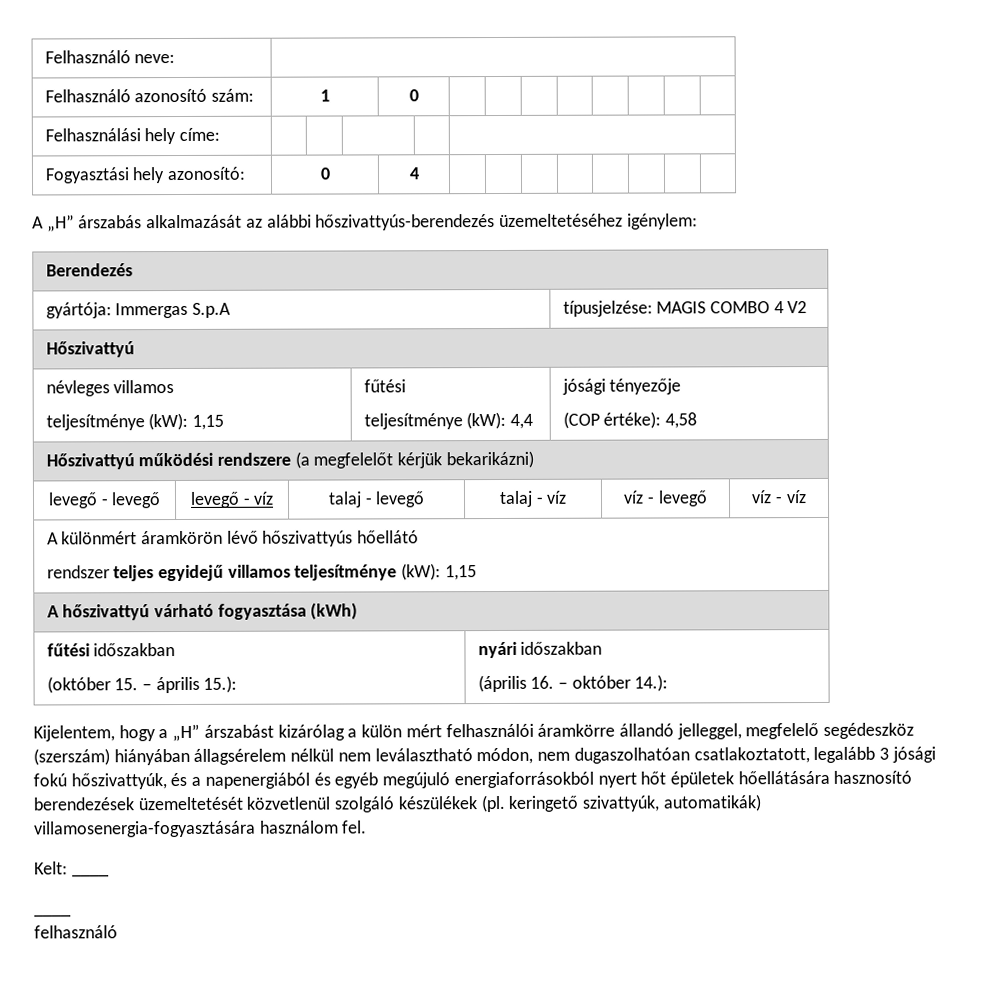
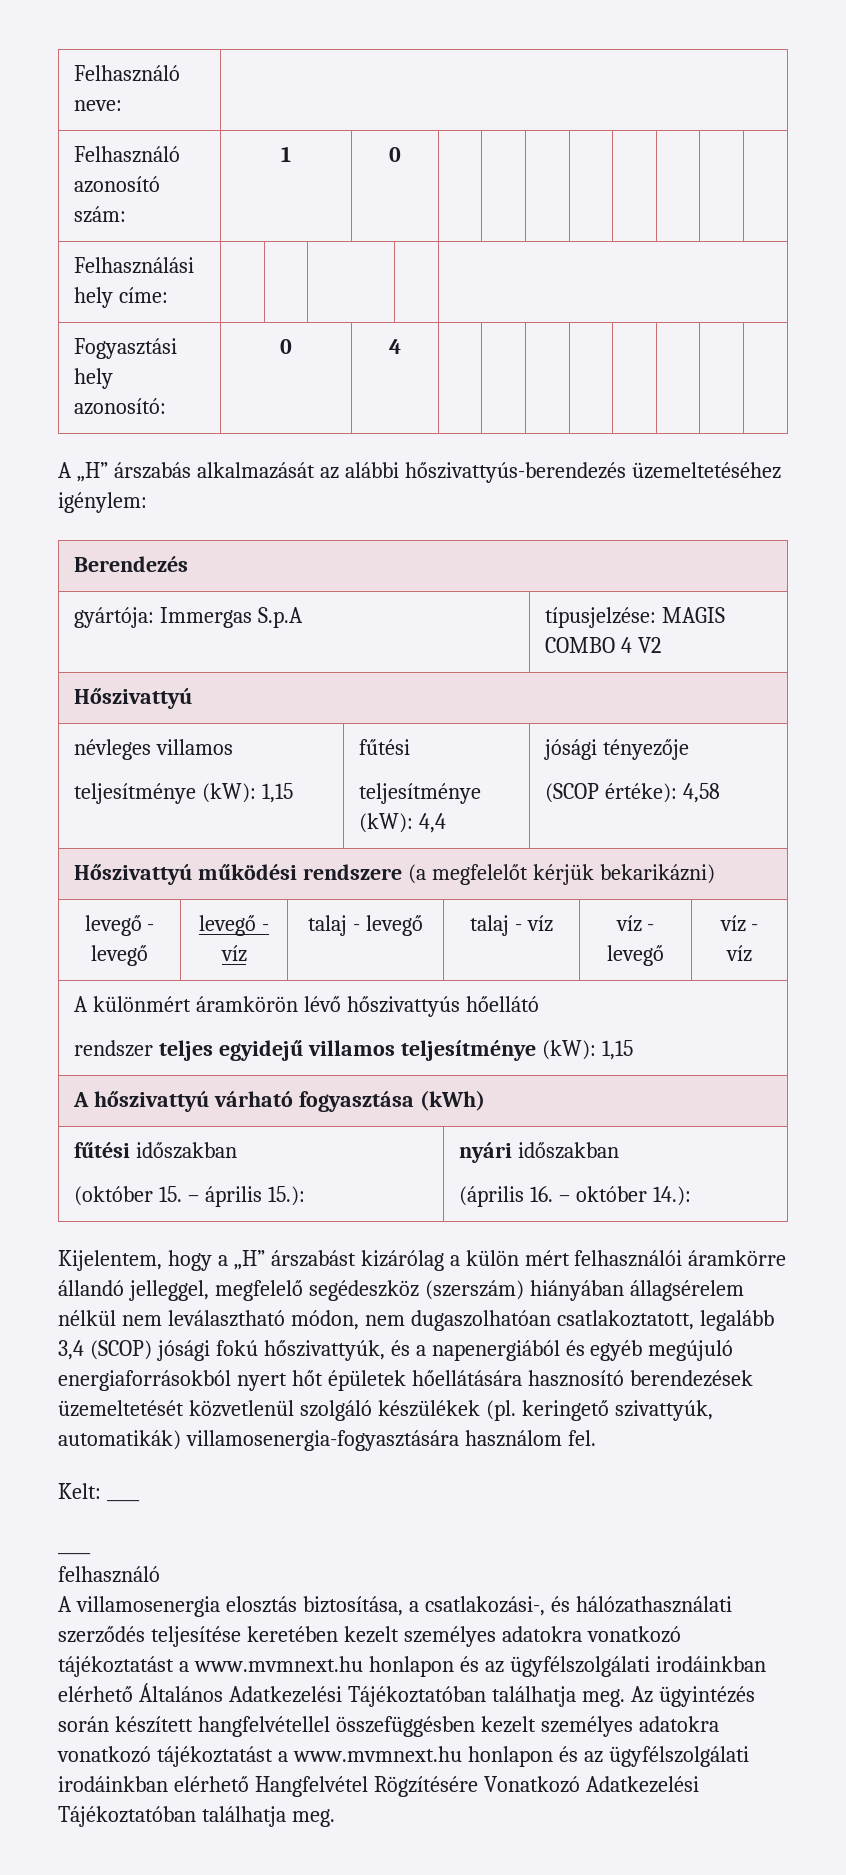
[562,411,600,429] (COP -> [545,783,600,803] (SCOP
[878,747,889,760] 3 -> [58,1340,152,1360] 3,4 (SCOP)
(118, 932) none -> [58,1596,732,1617] [58,1626,681,1647] [58,1656,766,1677] [58,1683,755,1707] [58,1716,719,1737] [57,1746,749,1767] [58,1776,699,1797] [58,1806,335,1827] // A villamosenergia elosztás biztosítása, a csatlakozási-, és hálózathasználati szerződés teljesítése keretében kezelt személyes adatokra vonatkozó tájékoztatást a www.mvmnext.hu honlapon és az ügyfélszolgálati irodáinkban elérhető Általános Adatkezelési Tájékoztatóban találhatja meg. Az ügyintézés során készített hangfelvétellel összefüggésben kezelt személyes adatokra vonatkozó tájékoztatást a www.mvmnext.hu honlapon és az ügyfélszolgálati irodáinkban elérhető Hangfelvétel Rögzítésére Vonatkozó Adatkezelési Tájékoztatóban találhatja meg.

